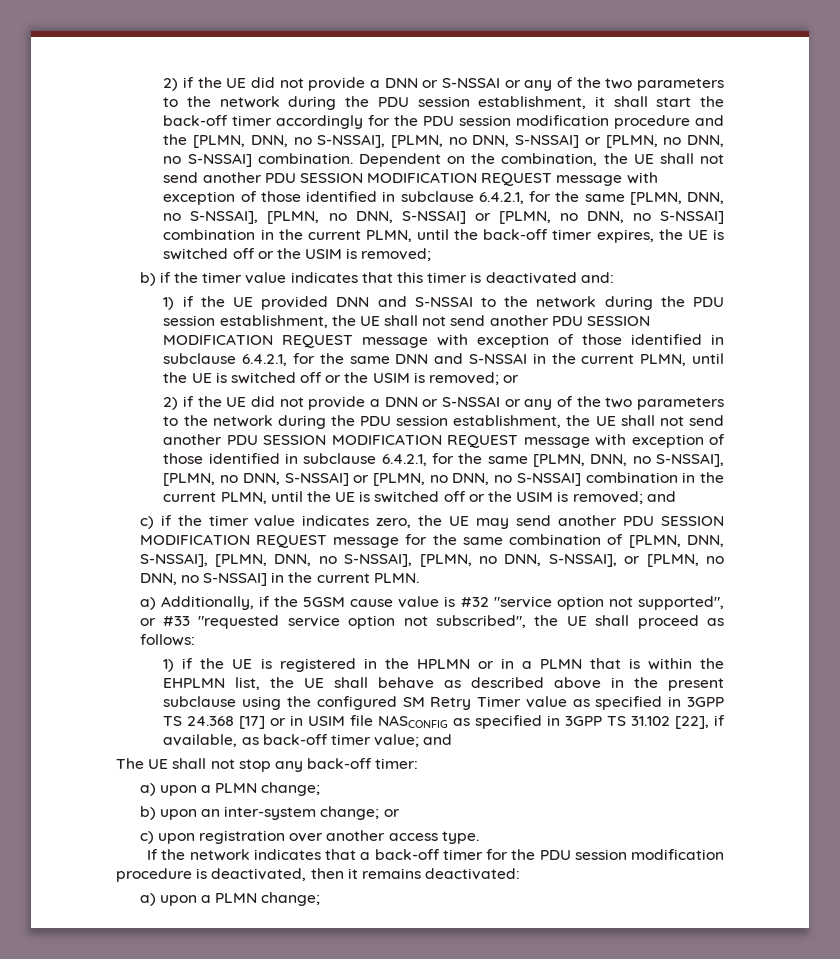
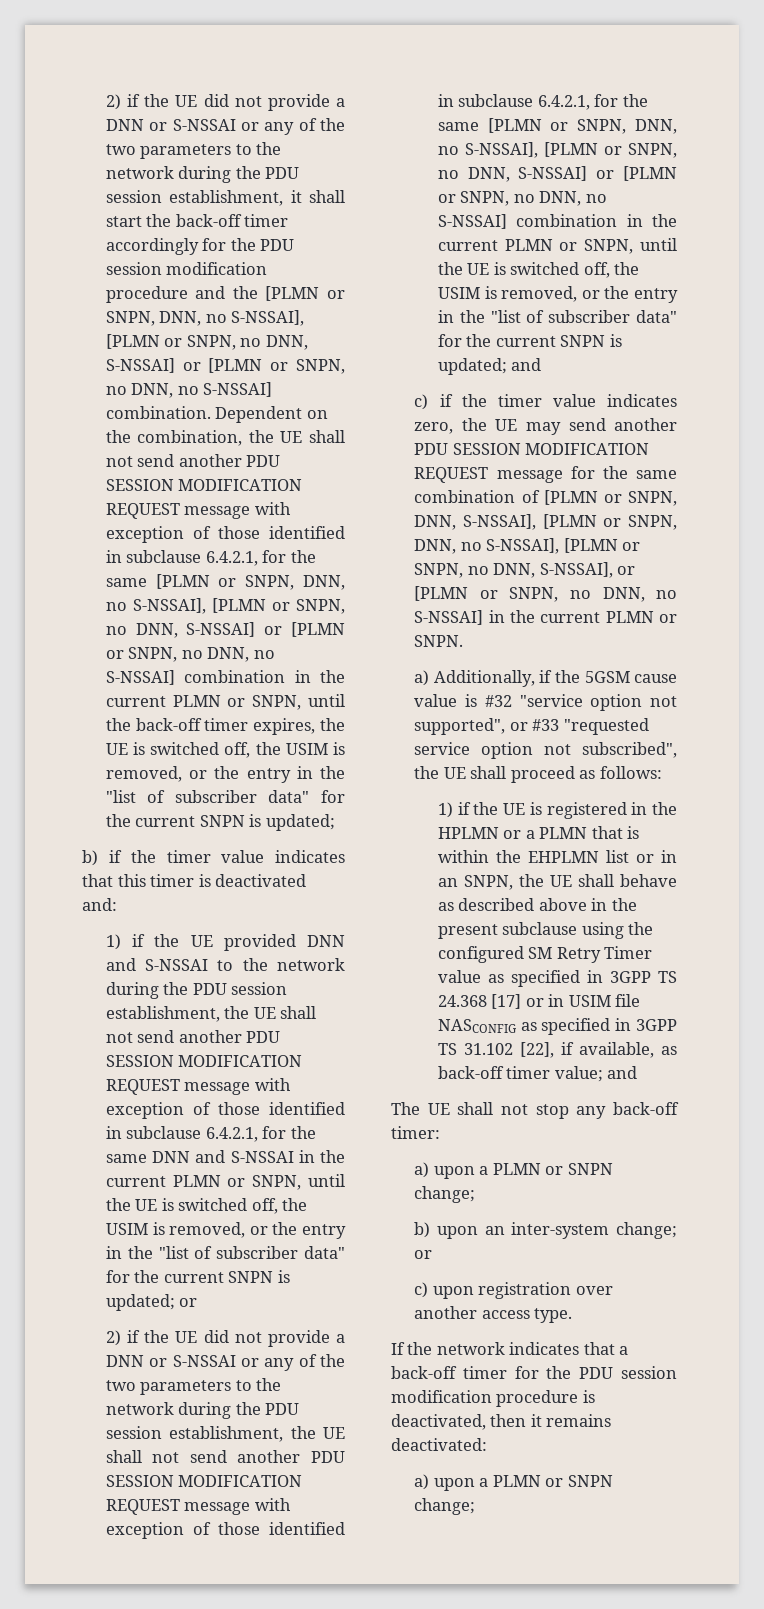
[193,134,658,148] [PLMN, DNN, no S-NSSAI], [PLMN, no DNN, S-NSSAI] or [PLMN, -> [265,286,345,301] [105,310,305,326] [105,334,308,350] [105,358,345,374] [PLMN or SNPN, DNN, no S-NSSAI], [PLMN or SNPN, no DNN, S-NSSAI] or [PLMN or SNPN,
[629,192,724,205] [163,210,724,224] [163,229,412,242] [PLMN, DNN, no S-NSSAI], [PLMN, no DNN, S-NSSAI] or [PLMN, no DNN, no S-NSSAI] combination in the current PLMN, -> [155,574,345,590] [105,598,345,614] [105,622,345,638] [105,647,275,662] [105,670,345,685] [105,695,302,710] [PLMN or SNPN, DNN, no S-NSSAI], [PLMN or SNPN, no DNN, S-NSSAI] or [PLMN or SNPN, no DNN, no S-NSSAI] combination in the current PLMN or SNPN,
[232,248,432,261] off or the USIM is removed; -> [224,742,345,758] [105,766,345,783] [105,790,345,803] [105,814,335,831] off, the USIM is removed, or the entry in the "list of subscriber data" for the current SNPN is updated;
[640,353,724,366] [163,372,500,385] PLMN, until the UE is switched off or the USIM is removed; -> [172,1174,345,1190] [105,1198,308,1214] [105,1222,346,1239] [105,1246,345,1259] [105,1270,290,1283] [105,1294,175,1311] PLMN or SNPN, until the UE is switched off, the USIM is removed, or the entry in the "list of subscriber data" for the current SNPN is updated;
[533,453,724,467] [163,472,724,486] [163,491,643,504] [PLMN, DNN, no S-NSSAI], [PLMN, no DNN, S-NSSAI] or [PLMN, no DNN, no S-NSSAI] combination in the current PLMN, until the UE is switched off or the USIM is removed; -> [487,118,677,134] [437,142,677,158] [437,166,677,182] [437,191,607,206] [437,214,677,229] [437,238,677,254] [437,262,640,278] [437,286,678,303] [437,310,677,323] [437,334,622,347] [437,358,507,375] [PLMN or SNPN, DNN, no S-NSSAI], [PLMN or SNPN, no DNN, S-NSSAI] or [PLMN or SNPN, no DNN, no S-NSSAI] combination in the current PLMN or SNPN, until the UE is switched off, the USIM is removed, or the entry in the "list of subscriber data" for the current SNPN is updated;
[628,535,725,548] [139,553,472,567] [PLMN, DNN, S-NSSAI], [PLMN, DNN, no S-NSSAI], [PLMN, -> [543,490,677,506] [414,514,677,530] [414,538,641,554] [414,563,464,578] [PLMN or SNPN, DNN, S-NSSAI], [PLMN or SNPN, DNN, no S-NSSAI], [PLMN or SNPN,
[646,554,699,567] [PLMN, -> [414,586,559,602] [PLMN or SNPN,
[373,573,419,583] PLMN. -> [605,611,677,623] [414,635,464,647] PLMN or SNPN.
[500,658,514,669] in -> (522, 834) none
[235,677,261,690] list, -> [605,850,677,863] [437,875,513,890] list or in an SNPN,
(258, 788) none -> [545,1163,613,1175] or SNPN
(258, 898) none -> [545,1475,613,1487] or SNPN

